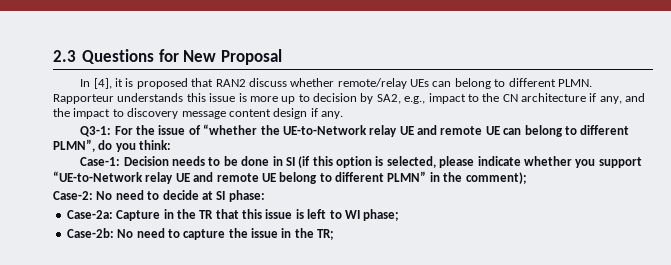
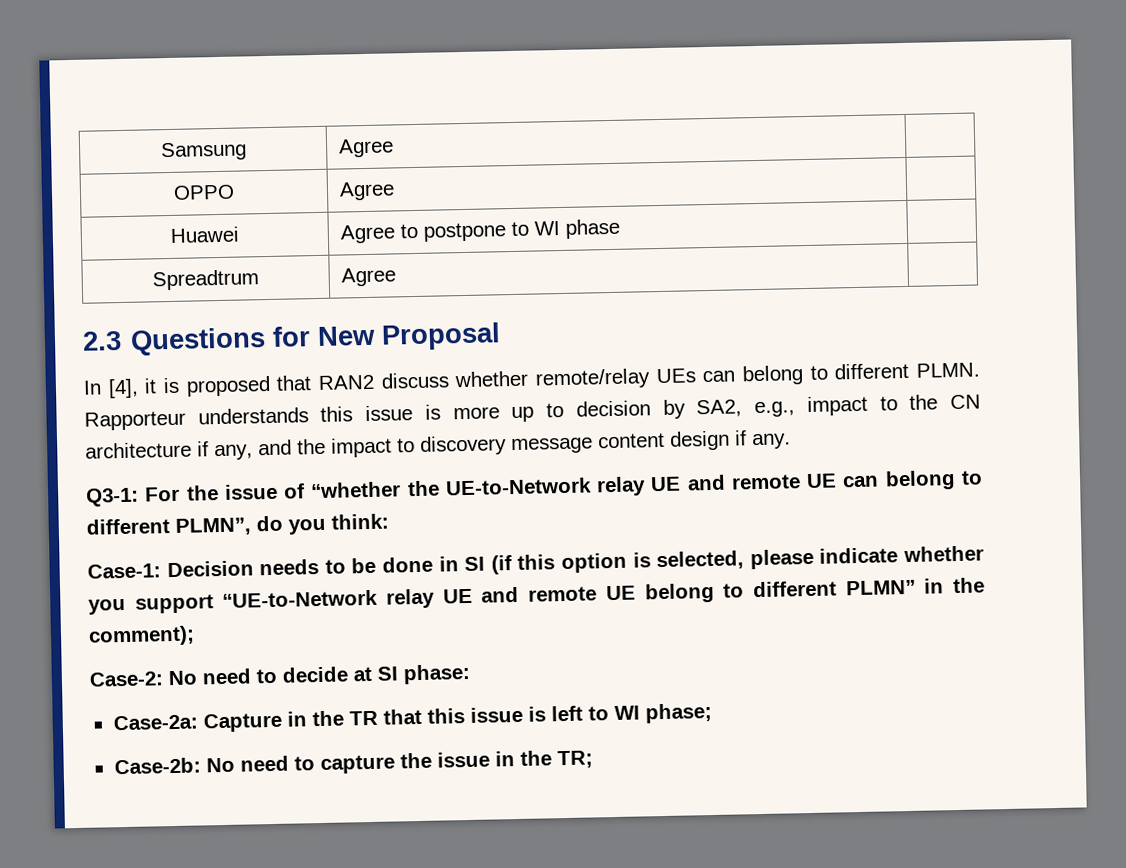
(53, 56) none -> [159,141,247,162] [338,138,395,158] [173,184,235,200] [339,181,396,201] [170,226,240,243] [340,218,622,244] [152,269,259,291] [341,267,397,287] Samsung | Agree | // OPPO | Agree | // Huawei | Agree to postpone to WI phase | // Spreadtrum | Agree | //

